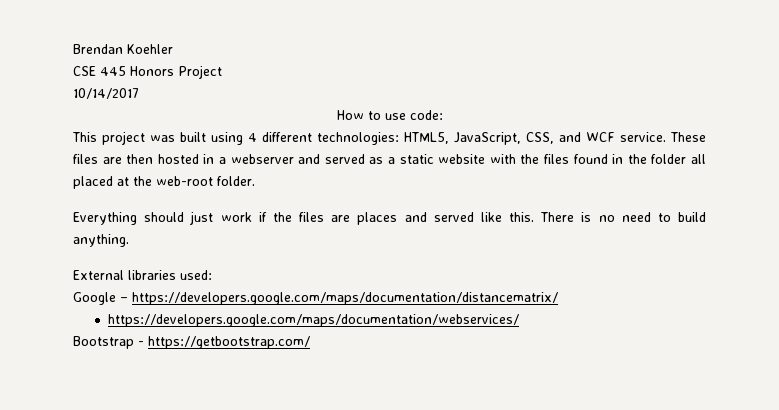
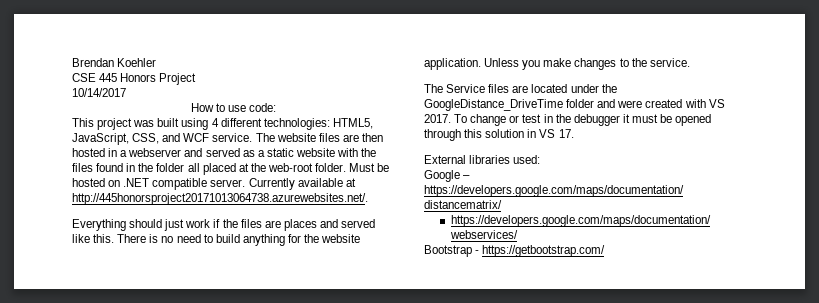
[670,132,706,142] These -> [255,133,316,142] The website
(255, 181) none -> [349,163,390,172] [72,178,356,190] [72,193,368,205] Must be hosted on .NET compatible server. Currently available at http://445honorsproject20171013064738.azurewebsites.net/.
[73,234,129,247] anything. -> [242,234,361,246] [424,58,690,70] [424,84,617,93] [424,99,725,111] [424,114,712,126] [424,129,574,141] anything for the website application. Unless you make changes to the service. // The Service files are located under the GoogleDistance_DriveTime folder and were created with VS 2017. To change or test in the debugger it must be opened through this solution in VS 17.

